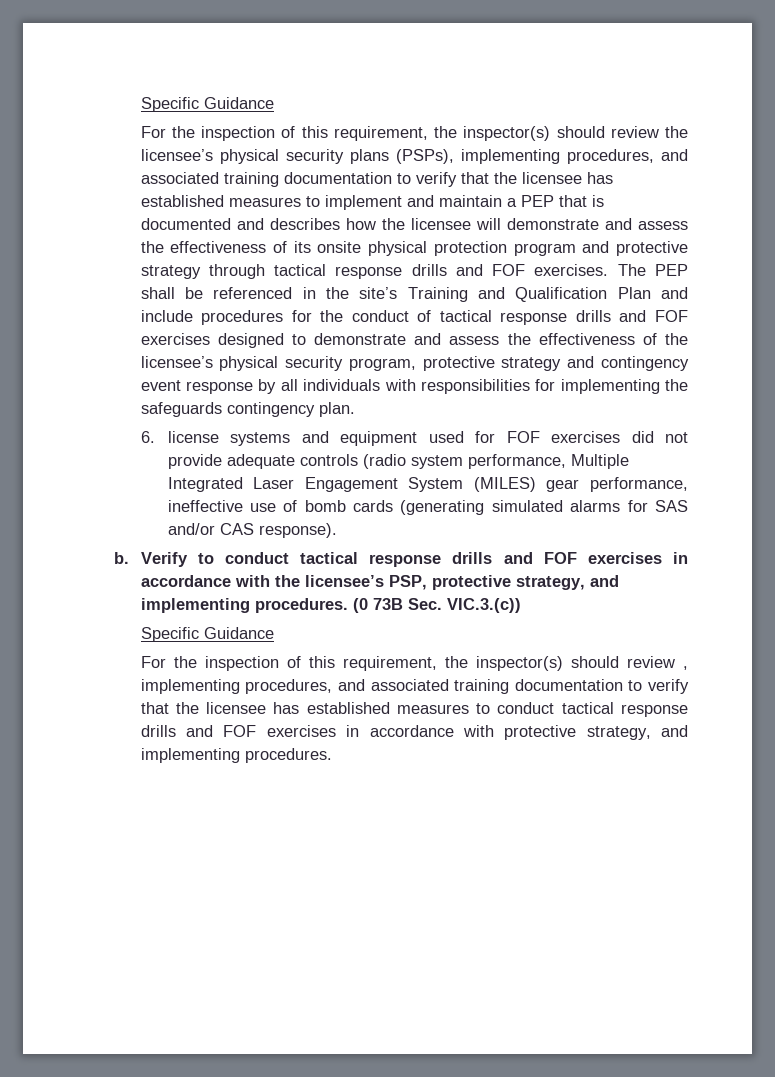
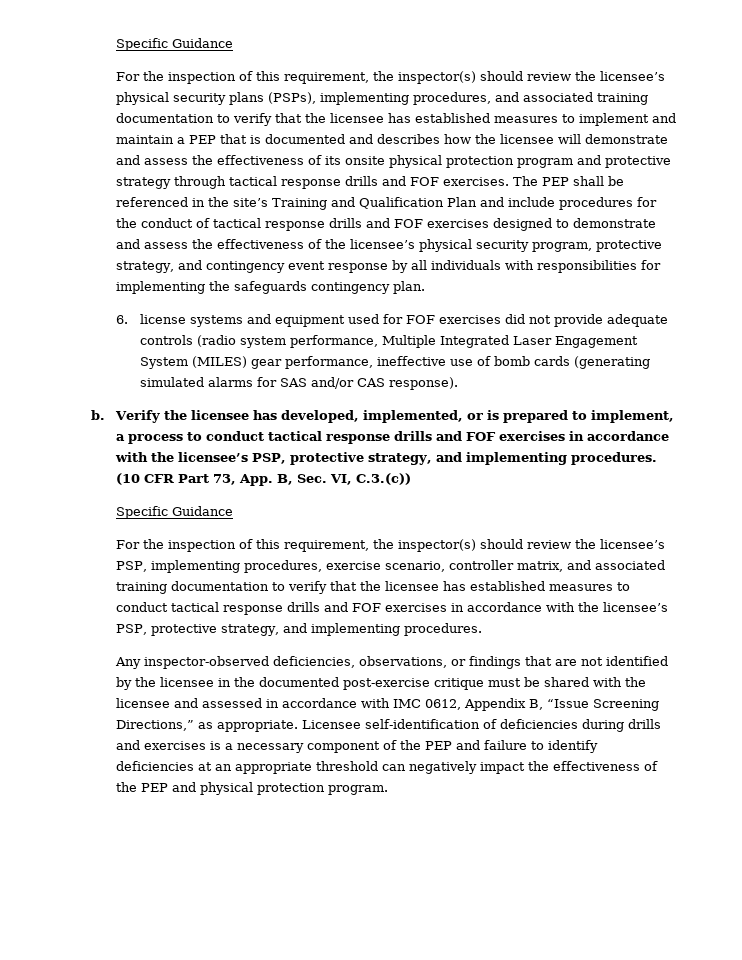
[501,357,562,371] strategy -> [115,261,174,273] strategy,
(188, 559) none -> [163,410,674,423] [115,434,183,444] the licensee has developed, implemented, or is prepared to implement, a process
[352,598,521,613] (0 73B Sec. VIC.3.(c)) -> [115,473,411,486] (10 CFR Part 73, App. B, Sec. VI, C.3.(c))
[683,666,688,670] [140,679,333,694] , implementing procedures, -> [574,539,665,549] [115,560,563,573] the licensee’s PSP, implementing procedures, exercise scenario, controller matrix,
[504,725,688,740] [140,748,332,763] protective strategy, and implementing procedures. -> [577,602,668,612] [115,623,482,636] [114,656,668,669] [115,677,646,690] [115,698,659,711] [115,719,661,732] [115,740,598,753] [115,761,658,774] [115,782,388,795] the licensee’s PSP, protective strategy, and implementing procedures. // Any inspector-observed deficiencies, observations, or findings that are not identified by the licensee in the documented post-exercise critique must be shared with the licensee and assessed in accordance with IMC 0612, Appendix B, “Issue Screening Directions,” as appropriate. Licensee self-identification of deficiencies during drills and exercises is a necessary component of the PEP and failure to identify deficiencies at an appropriate threshold can negatively impact the effectiveness of the PEP and physical protection program.

